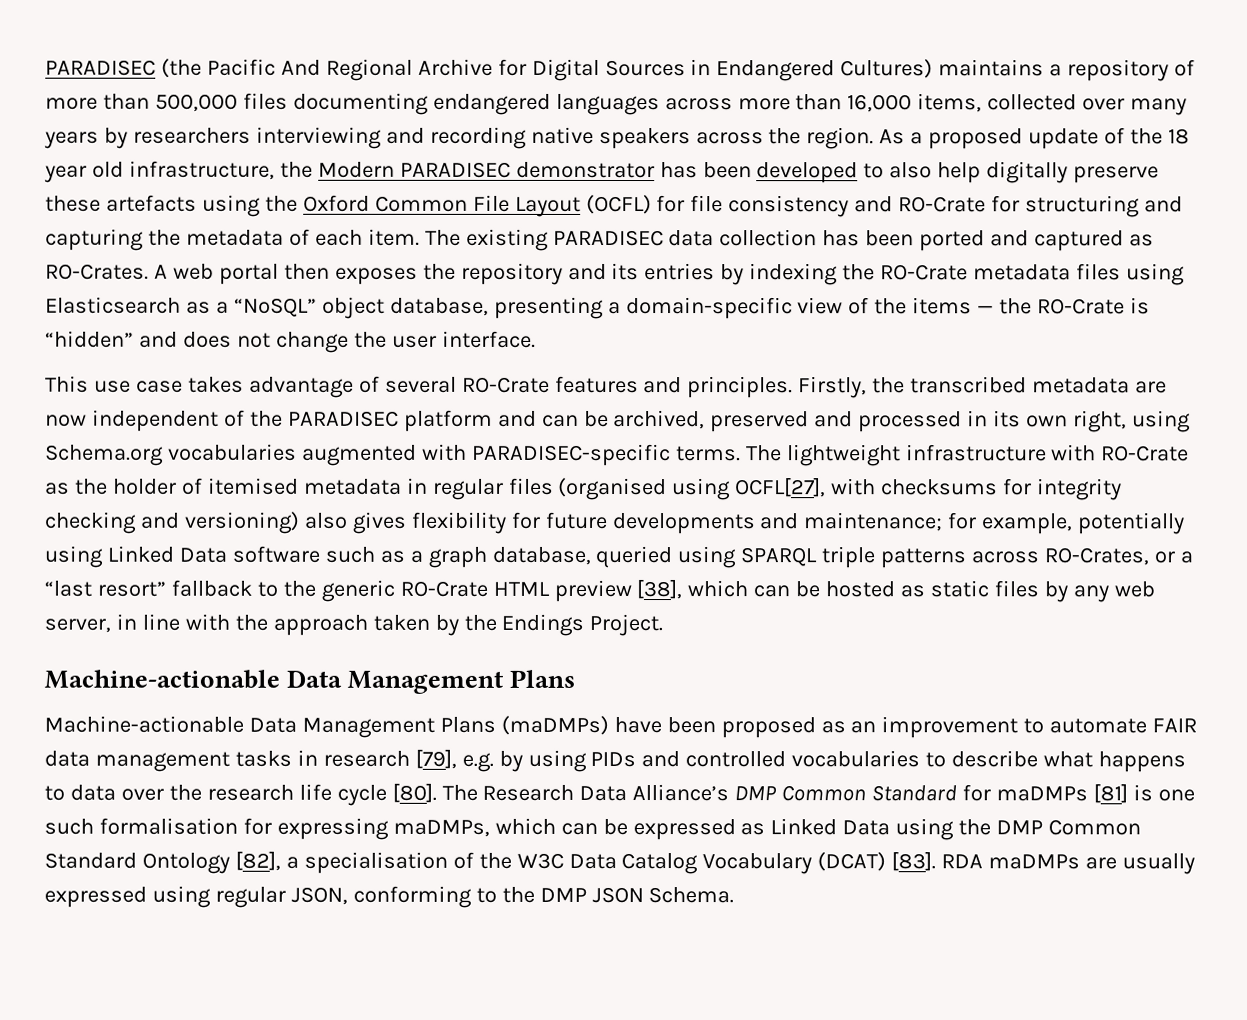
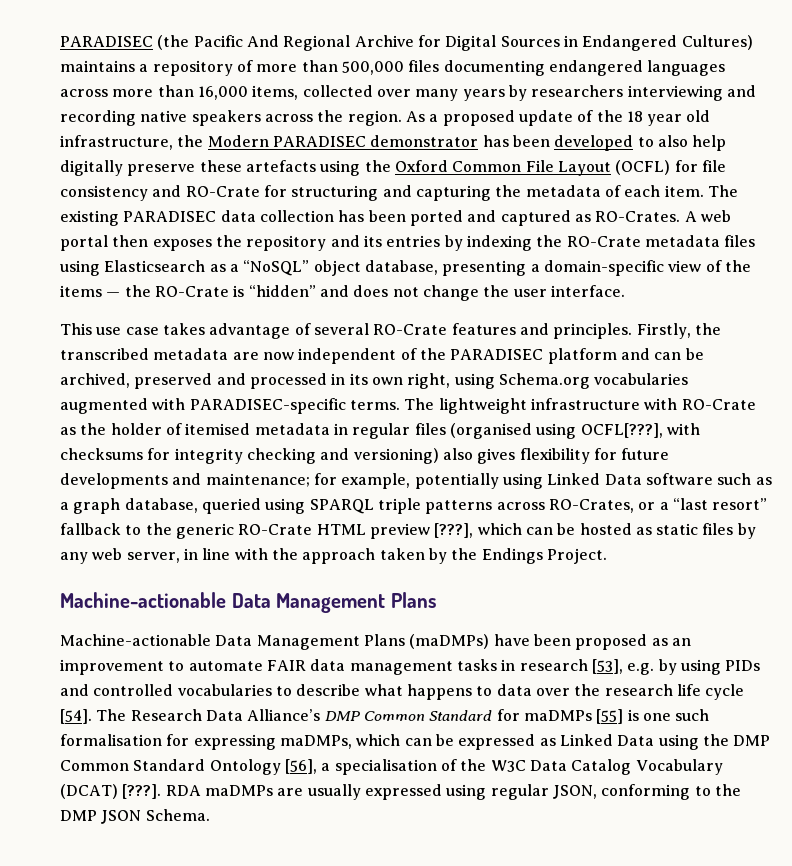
[735,477,827,498] OCFL[27], -> [580,423,663,438] OCFL[???],
[636,579,683,600] [38], -> [434,523,474,538] [???],
[414,748,457,769] [79], -> [591,659,623,674] [53],
[391,782,437,803] [80]. -> [60,709,92,724] [54].
[1092,783,1128,804] [81] -> [596,709,624,724] [55]
[234,850,281,871] [82], -> [284,759,317,774] [56],
[891,851,937,872] [83]. -> [122,784,162,799] [???].

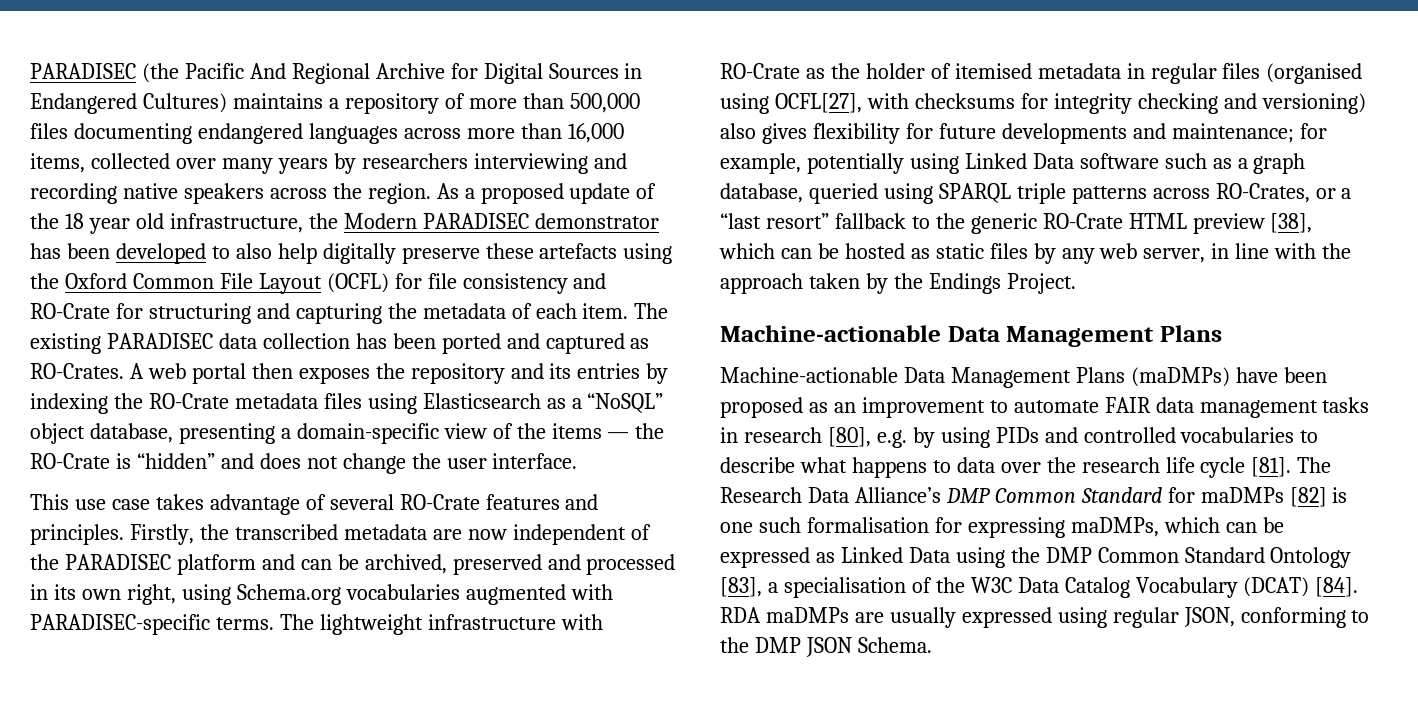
[580,423,663,438] OCFL[???], -> [774,93,862,113] OCFL[27],
[434,523,474,538] [???], -> [1270,213,1313,233] [38],
[591,659,623,674] [53], -> [827,427,871,447] [80],
[60,709,92,724] [54]. -> [1251,457,1292,477] [81].
[596,709,624,724] [55] -> [1289,487,1327,507] [82]
[284,759,317,774] [56], -> [720,577,762,597] [83],
[122,784,162,799] [???]. -> [1315,577,1359,597] [84].

